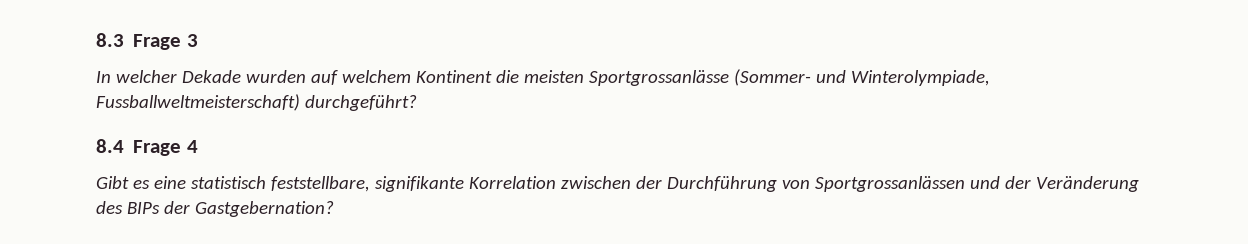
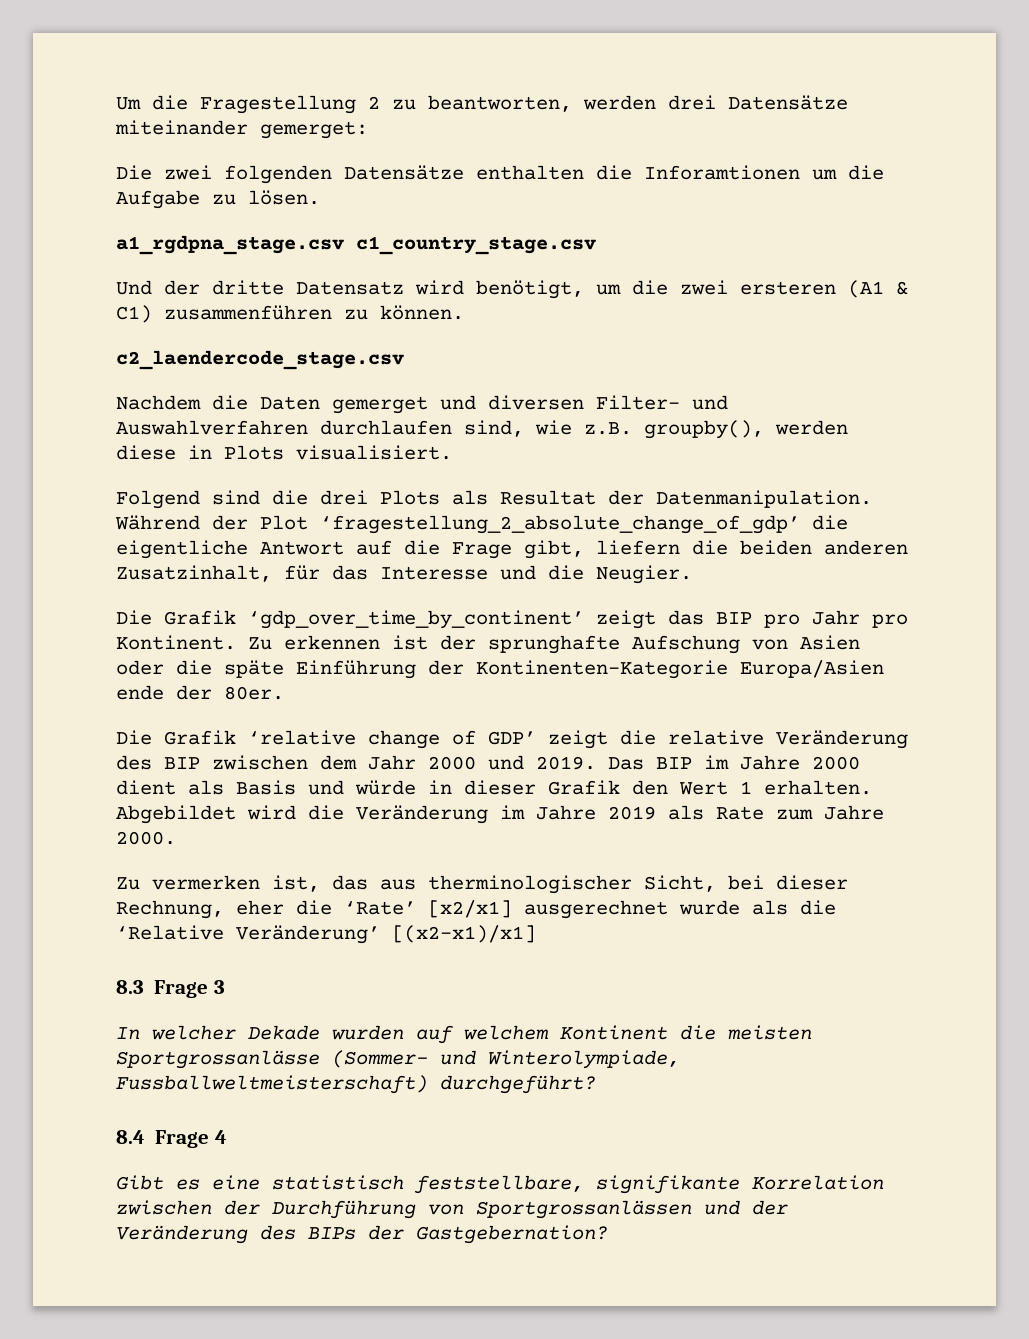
(96, 40) none -> [116,95,848,114] [115,120,368,139] [116,165,884,184] [116,190,320,209] [116,235,596,255] [116,280,908,299] [116,305,464,323] [116,350,404,370] [116,395,728,414] [116,420,848,439] [116,445,452,460] [116,490,872,509] [115,515,848,534] [116,540,908,559] [116,565,692,584] [116,610,908,629] [116,635,860,654] [116,660,884,679] [116,685,284,700] [116,730,908,749] [116,755,860,770] [116,780,872,795] [116,805,884,824] [116,831,176,845] [116,875,848,894] [116,900,836,919] [116,925,536,944] Um die Fragestellung 2 zu beantworten, werden drei Datensätze miteinander gemerget: // Die zwei folgenden Datensätze enthalten die Inforamtionen um die Aufgabe zu lösen. // a1_rgdpna_stage.csv c1_country_stage.csv // Und der dritte Datensatz wird benötigt, um die zwei ersteren (A1 & C1) zusammenführen zu können. // c2_laendercode_stage.csv // Nachdem die Daten gemerget und diversen Filter- und Auswahlverfahren durchlaufen sind, wie z.B. groupby(), werden diese in Plots visualisiert. // Folgend sind die drei Plots als Resultat der Datenmanipulation. Während der Plot ‘fragestellung_2_absolute_change_of_gdp’ die eigentliche Antwort auf die Frage gibt, liefern die beiden anderen Zusatzinhalt, für das Interesse und die Neugier. // Die Grafik ‘gdp_over_time_by_continent’ zeigt das BIP pro Jahr pro Kontinent. Zu erkennen ist der sprunghafte Aufschung von Asien oder die späte Einführung der Kontinenten-Kategorie Europa/Asien ende der 80er. // Die Grafik ‘relative change of GDP’ zeigt die relative Veränderung des BIP zwischen dem Jahr 2000 und 2019. Das BIP im Jahre 2000 dient als Basis und würde in dieser Grafik den Wert 1 erhalten. Abgebildet wird die Veränderung im Jahre 2019 als Rate zum Jahre 2000. // Zu vermerken ist, das aus therminologischer Sicht, bei dieser Rechnung, eher die ‘Rate’ [x2/x1] ausgerechnet wurde als die ‘Relative Veränderung’ [(x2-x1)/x1] //

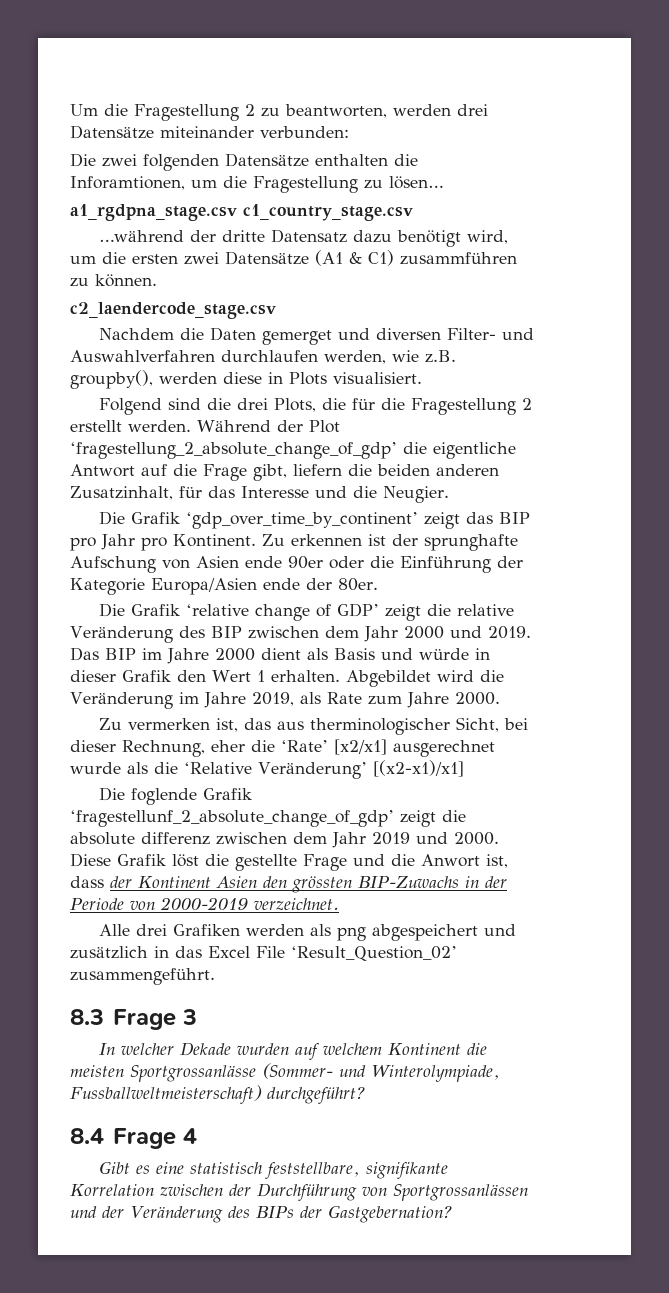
[260,121,368,139] gemerget: -> [260,126,349,138] verbunden:
[644,165,884,180] [116,190,320,209] Inforamtionen um die Aufgabe zu lösen. -> [70,176,443,193] Inforamtionen, um die Fragestellung zu lösen…
[116,280,152,295] Und -> [99,230,185,242] …während
[415,280,836,299] wird benötigt, um die zwei ersteren -> [353,230,509,247] [70,251,309,265] dazu benötigt wird, um die ersten zwei Datensätze
[164,305,332,320] zusammenführen -> [400,252,517,265] zusammführen
[464,420,524,437] sind, -> [324,350,386,364] werden,
[380,490,872,508] Plots als Resultat der Datenmanipulation. -> [274,398,533,415] [70,420,191,432] Plots, die für die Fragestellung 2 erstellt werden.
(860, 642) none -> [245,556,323,569] ende 90er
[224,660,284,678] späte -> (394, 562) none
[476,660,728,679] Kontinenten-Kategorie -> [70,578,145,595] Kategorie
[608,806,656,820] 2019 -> [251,692,294,706] 2019,
(536, 934) none -> [99,787,253,805] [70,810,466,827] [70,832,499,848] [70,853,508,871] [70,876,507,893] [70,897,339,910] [99,924,517,941] [70,946,457,961] [70,968,215,985] // Die foglende Grafik ‘fragestellunf_2_absolute_change_of_gdp’ zeigt die absolute differenz zwischen dem Jahr 2019 und 2000. Diese Grafik löst die gestellte Frage und die Anwort ist, dass der Kontinent Asien den grössten BIP-Zuwachs in der Periode von 2000-2019 verzeichnet. // Alle drei Grafiken werden als png abgespeichert und zusätzlich in das Excel File ‘Result_Question_02’ zusammengeführt.

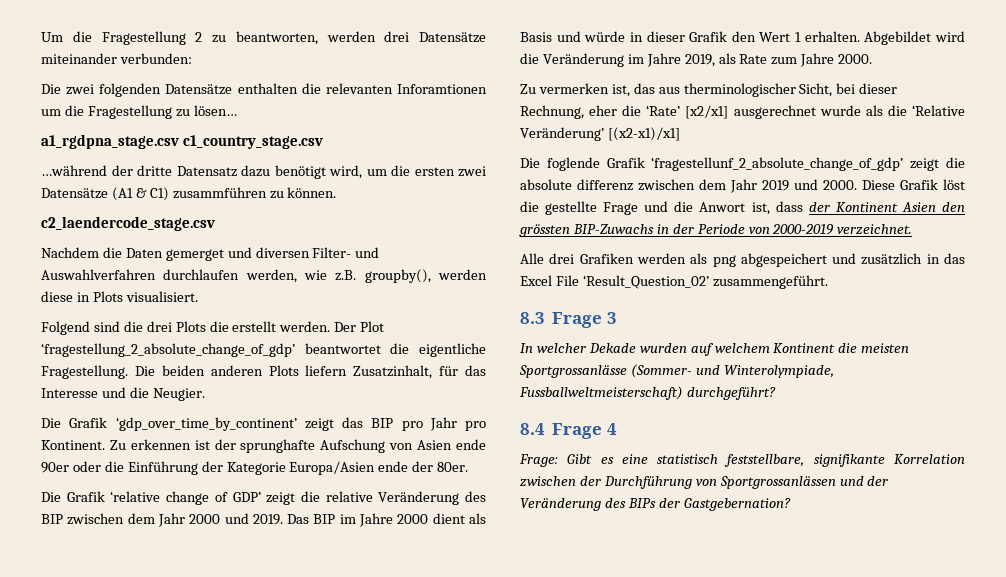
[70,176,185,190] Inforamtionen, -> [325,83,487,94] relevanten Inforamtionen
[274,398,533,415] [70,420,303,432] Plots, die für die Fragestellung 2 erstellt werden. Während der -> [175,321,357,332] Plots die erstellt werden. Der
(397, 450) none -> [304,343,381,354] beantwortet
[70,464,499,481] Antwort auf die Frage gibt, liefern die beiden anderen -> [41,365,348,379] Fragestellung. Die beiden anderen Plots liefern
(197, 1136) none -> [519,454,558,467] Frage:

